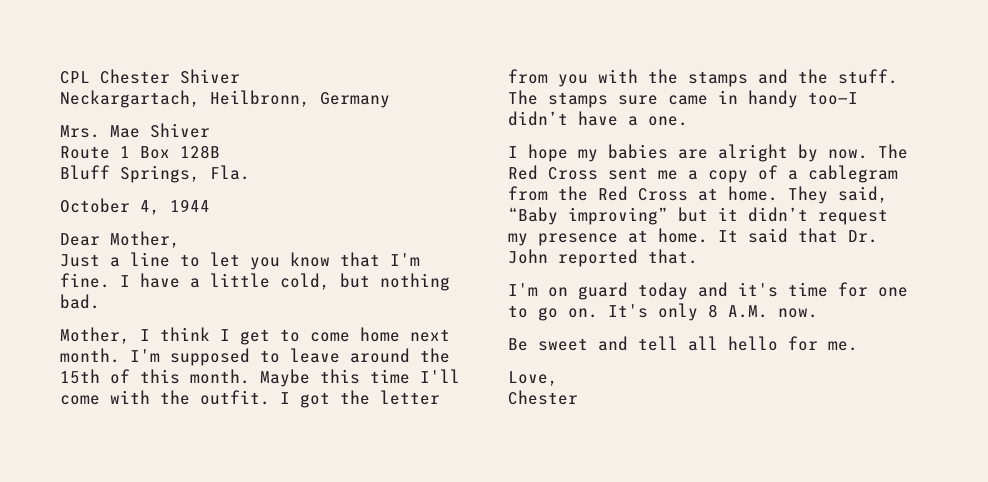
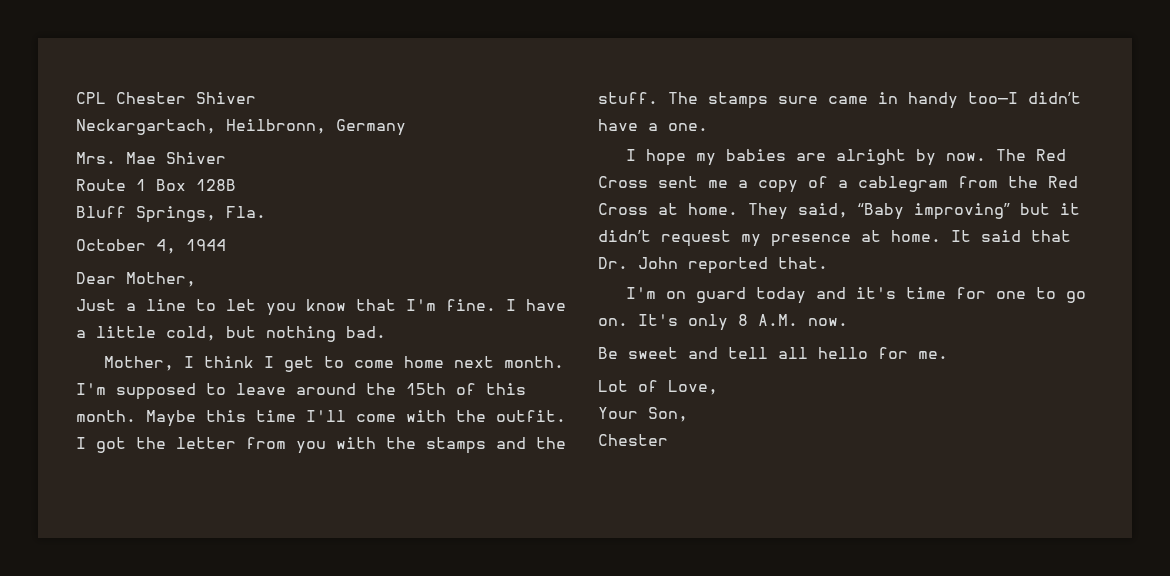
(858, 346) none -> [598,380,658,392] Lot of
(558, 378) none -> [598,407,688,422] // Your Son,

